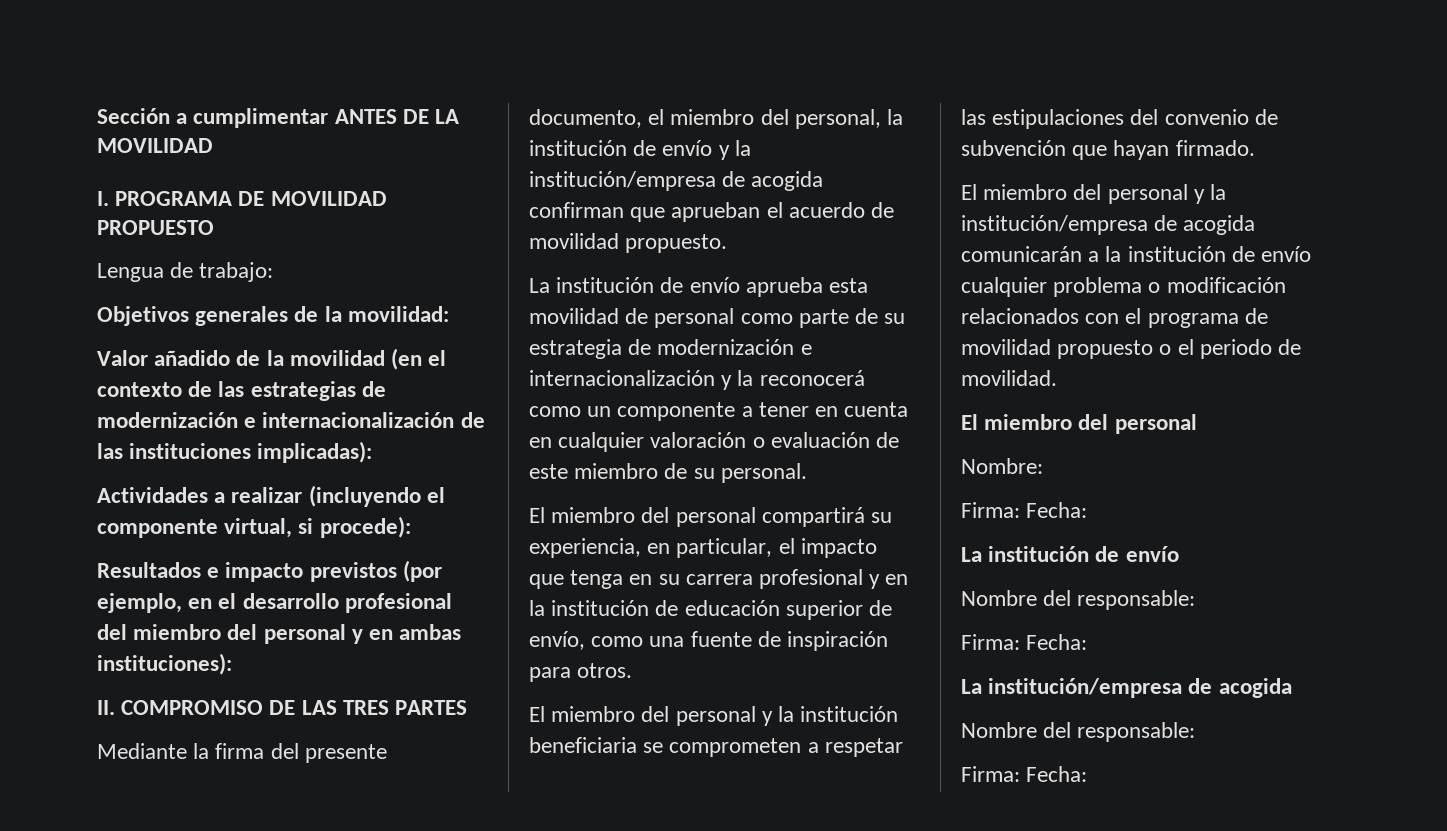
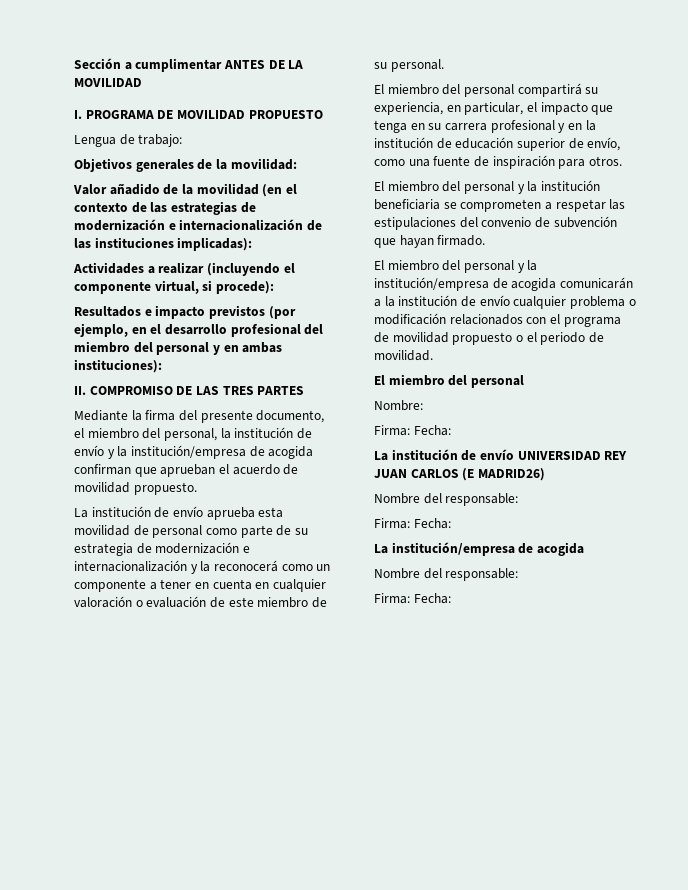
(1179, 554) none -> [517,451,628,460] [374,468,545,481] UNIVERSIDAD REY JUAN CARLOS (E MADRID26)

